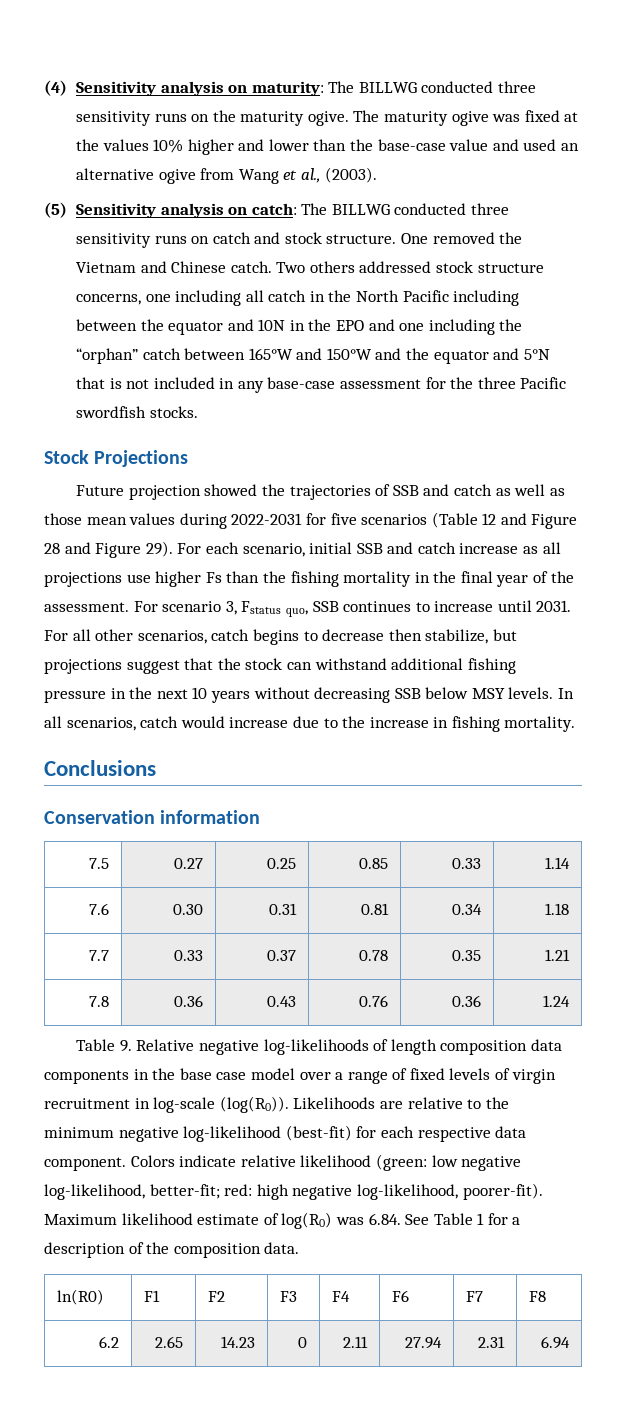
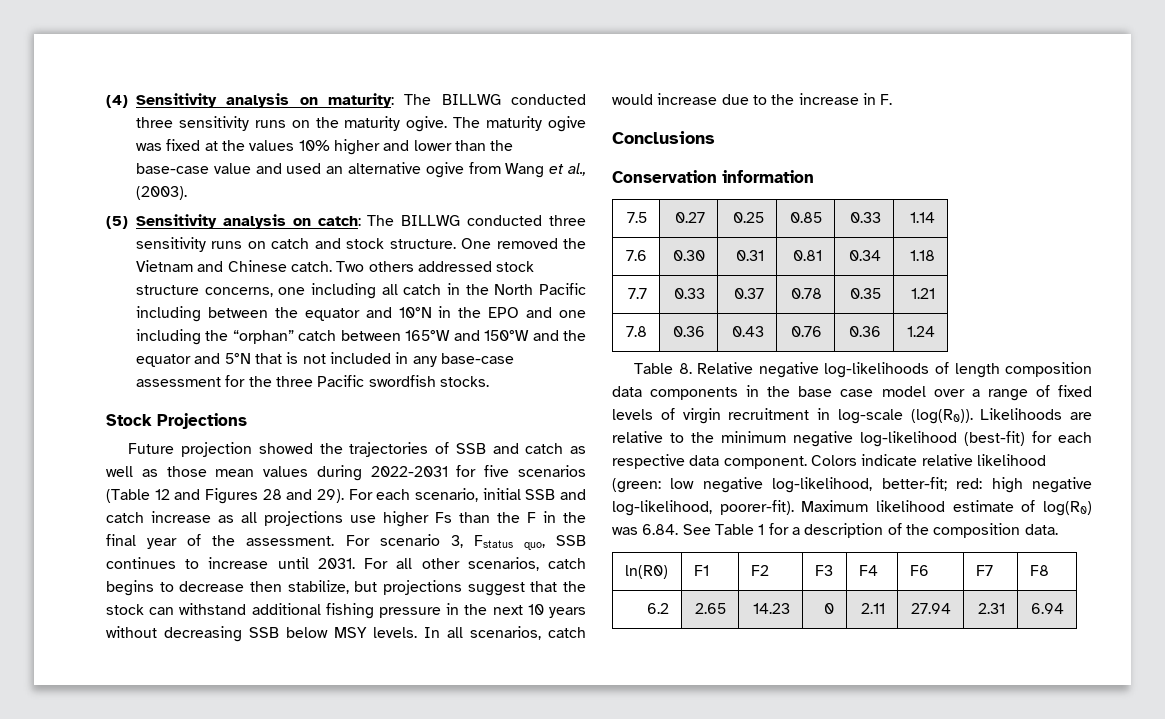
[258,319,286,331] 10N -> [398,307,432,318] 10°N
[531,514,578,529] Figure -> [205,488,258,504] Figures
[95,543,142,558] Figure -> (313, 494) none
[290,571,412,587] fishing mortality -> [527,512,536,523] F
[451,716,576,732] fishing mortality. -> [880,94,893,105] F.
[119,1040,132,1052] 9. -> [678,363,692,374] 8.

